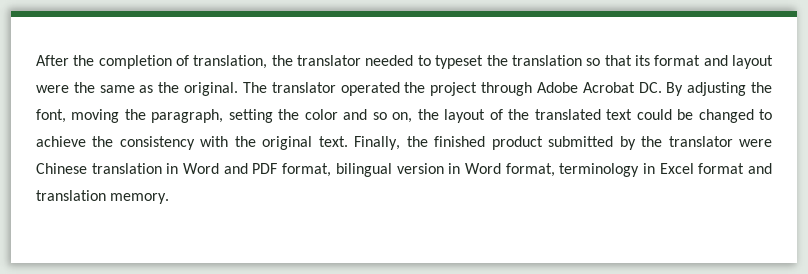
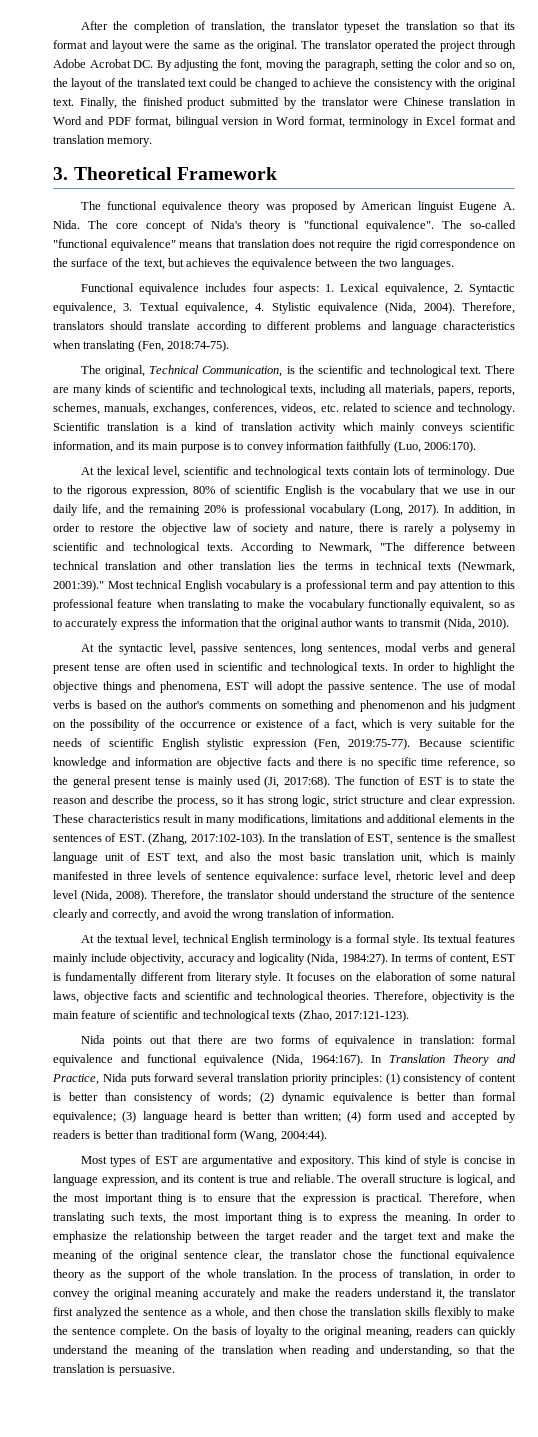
[365,55,431,66] needed to -> (339, 25) none
(170, 198) none -> [53,167,277,180] [80,201,515,213] [53,220,516,232] [53,239,516,251] [53,258,454,270] [80,283,515,295] [53,302,515,314] [53,321,515,333] [53,340,230,352] [80,365,515,377] [53,384,515,396] [53,403,516,415] [53,422,515,434] [53,441,477,453] [80,466,516,478] [53,485,516,497] [53,504,516,516] [53,523,516,535] [53,542,516,554] [53,561,515,573] [53,580,515,592] [53,599,516,611] [53,618,509,630] [80,643,516,655] [53,662,515,674] [53,681,516,693] [53,700,516,712] [53,719,515,731] [53,738,515,750] [53,757,515,769] [53,776,515,788] [53,795,515,807] [53,814,515,826] [53,833,516,845] [53,852,516,864] [53,871,516,883] [53,890,515,902] [53,909,395,921] [80,934,515,946] [53,953,515,965] [53,972,516,984] [53,991,515,1003] [53,1010,409,1022] [80,1035,516,1047] [53,1054,516,1066] [52,1073,516,1085] [53,1092,516,1104] [53,1111,517,1123] [53,1130,327,1142] [80,1155,516,1167] [53,1174,517,1186] [53,1193,517,1205] [53,1212,515,1224] [53,1231,516,1243] [53,1250,515,1262] [53,1269,515,1281] [53,1288,516,1300] [53,1307,515,1319] [53,1326,516,1338] [53,1345,515,1357] [53,1364,175,1376] // 3. Theoretical Framework // The functional equivalence theory was proposed by American linguist Eugene A. Nida. The core concept of Nida's theory is "functional equivalence". The so-called "functional equivalence" means that translation does not require the rigid correspondence on the surface of the text, but achieves the equivalence between the two languages. // Functional equivalence includes four aspects: 1. Lexical equivalence, 2. Syntactic equivalence, 3. Textual equivalence, 4. Stylistic equivalence (Nida, 2004). Therefore, translators should translate according to different problems and language characteristics when translating (Fen, 2018:74-75). // The original, Technical Communication, is the scientific and technological text. There are many kinds of scientific and technological texts, including all materials, papers, reports, schemes, manuals, exchanges, conferences, videos, etc. related to science and technology. Scientific translation is a kind of translation activity which mainly conveys scientific information, and its main purpose is to convey information faithfully (Luo, 2006:170). // At the lexical level, scientific and technological texts contain lots of terminology. Due to the rigorous expression, 80% of scientific English is the vocabulary that we use in our daily life, and the remaining 20% is professional vocabulary (Long, 2017). In addition, in order to restore the objective law of society and nature, there is rarely a polysemy in scientific and technological texts. According to Newmark, "The difference between technical translation and other translation lies the terms in technical texts (Newmark, 2001:39)." Most technical English vocabulary is a professional term and pay attention to this professional feature when translating to make the vocabulary functionally equivalent, so as to accurately express the information that the original author wants to transmit (Nida, 2010). // At the syntactic level, passive sentences, long sentences, modal verbs and general present tense are often used in scientific and technological texts. In order to highlight the objective things and phenomena, EST will adopt the passive sentence. The use of modal verbs is based on the author's comments on something and phenomenon and his judgment on the possibility of the occurrence or existence of a fact, which is very suitable for the needs of scientific English stylistic expression (Fen, 2019:75-77). Because scientific knowledge and information are objective facts and there is no specific time reference, so the general present tense is mainly used (Ji, 2017:68). The function of EST is to state the reason and describe the process, so it has strong logic, strict structure and clear expression. These characteristics result in many modifications, limitations and additional elements in the sentences of EST. (Zhang, 2017:102-103). In the translation of EST, sentence is the smallest language unit of EST text, and also the most basic translation unit, which is mainly manifested in three levels of sentence equivalence: surface level, rhetoric level and deep level (Nida, 2008). Therefore, the translator should understand the structure of the sentence clearly and correctly, and avoid the wrong translation of information. // At the textual level, technical English terminology is a formal style. Its textual features mainly include objectivity, accuracy and logicality (Nida, 1984:27). In terms of content, EST is fundamentally different from literary style. It focuses on the elaboration of some natural laws, objective facts and scientific and technological theories. Therefore, objectivity is the main feature of scientific and technological texts (Zhao, 2017:121-123). // Nida points out that there are two forms of equivalence in translation: formal equivalence and functional equivalence (Nida, 1964:167). In Translation Theory and Practice, Nida puts forward several translation priority principles: (1) consistency of content is better than consistency of words; (2) dynamic equivalence is better than formal equivalence; (3) language heard is better than written; (4) form used and accepted by readers is better than traditional form (Wang, 2004:44). // Most types of EST are argumentative and expository. This kind of style is concise in language expression, and its content is true and reliable. The overall structure is logical, and the most important thing is to ensure that the expression is practical. Therefore, when translating such texts, the most important thing is to express the meaning. In order to emphasize the relationship between the target reader and the target text and make the meaning of the original sentence clear, the translator chose the functional equivalence theory as the support of the whole translation. In the process of translation, in order to convey the original meaning accurately and make the readers understand it, the translator first analyzed the sentence as a whole, and then chose the translation skills flexibly to make the sentence complete. On the basis of loyalty to the original meaning, readers can quickly understand the meaning of the translation when reading and understanding, so that the translation is persuasive.

